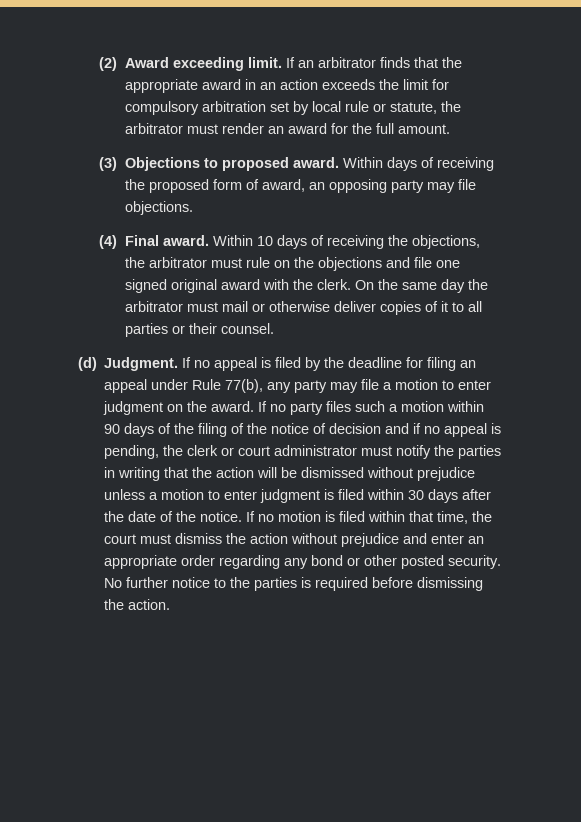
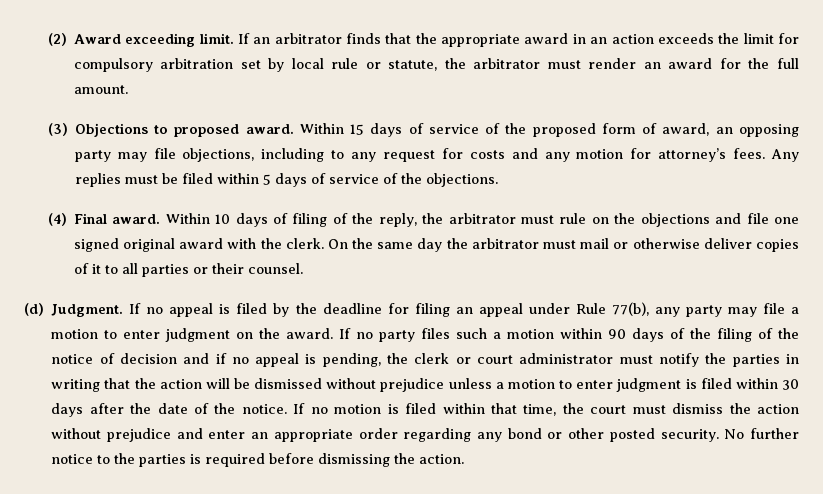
[386,157,494,171] days of receiving -> [350,123,501,137] 15 days of service of
(476, 184) none -> [182,148,799,162] [74,173,422,187] objections, including to any request for costs and any motion for attorney’s fees. Any replies must be filed within 5 days of service of the
[326,235,480,249] receiving the objections, -> [292,213,417,227] filing of the reply,

